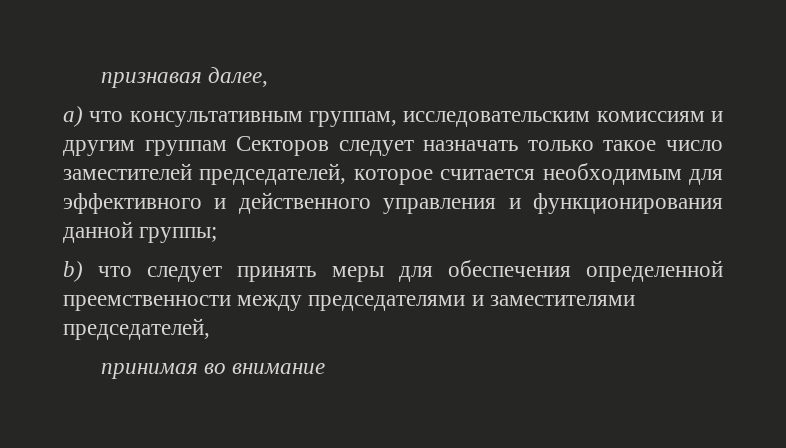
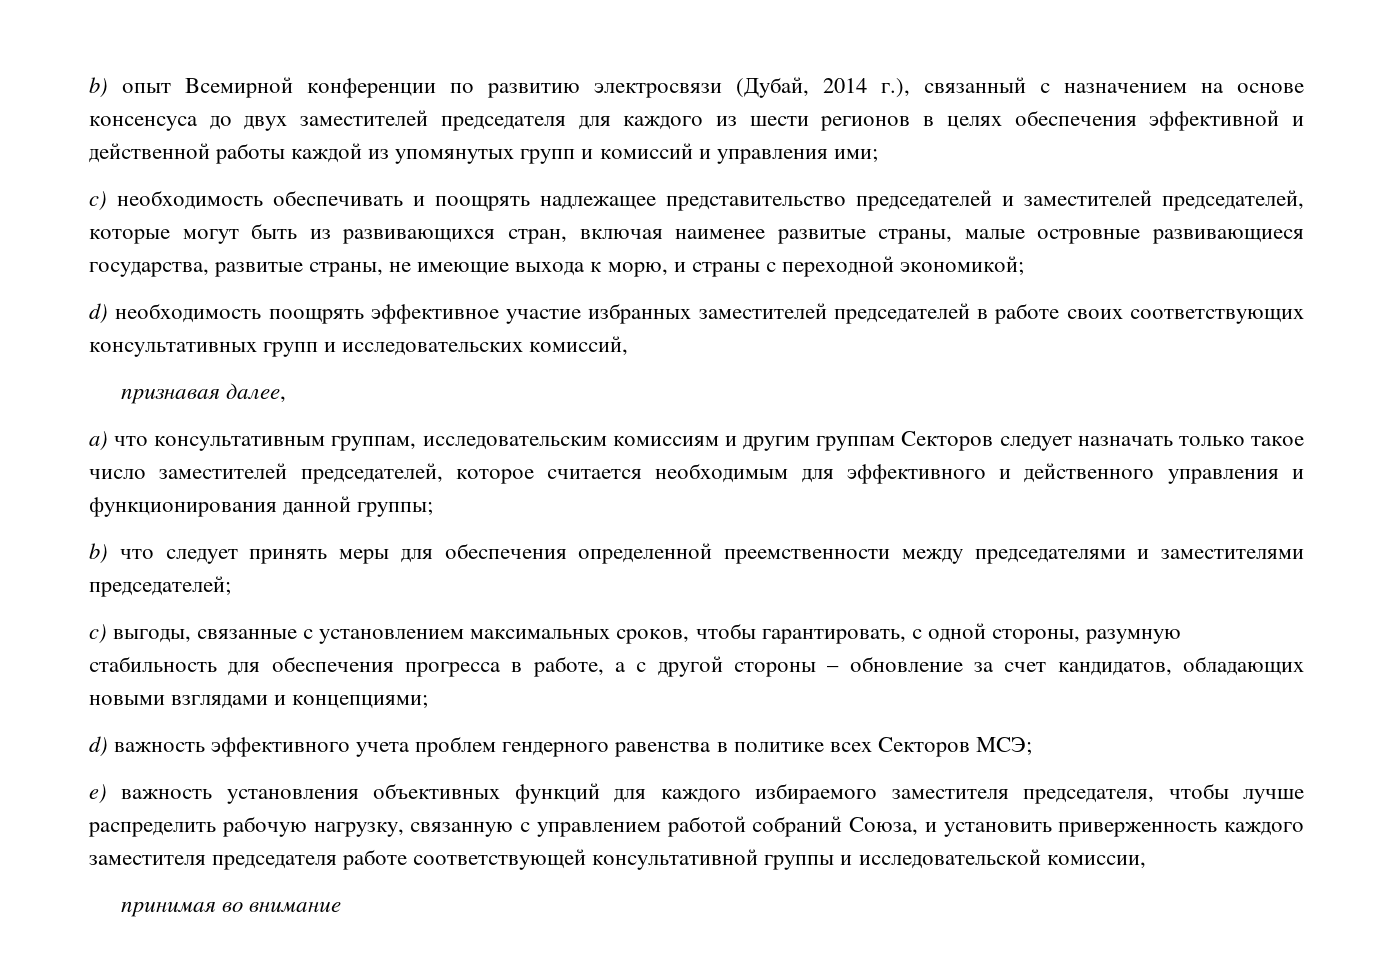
(100, 80) none -> [89,77,1304,98] [89,110,1304,131] [89,143,878,164] [89,190,1304,211] [89,223,1304,244] [89,256,1024,277] [89,303,1304,324] [89,336,629,357] b) опыт Всемирной конференции по развитию электросвязи (Дубай, 2014 г.), связанный с назначением на основе консенсуса до двух заместителей председателя для каждого из шести регионов в целях обеспечения эффективной и действенной работы каждой из упомянутых групп и комиссий и управления ими; // c) необходимость обеспечивать и поощрять надлежащее представительство председателей и заместителей председателей, которые могут быть из развивающихся стран, включая наименее развитые страны, малые островные развивающиеся государства, развитые страны, не имеющие выхода к морю, и страны с переходной экономикой; // d) необходимость поощрять эффективное участие избранных заместителей председателей в работе своих соответствующих консультативных групп и исследовательских комиссий, //
[63,318,210,340] председателей, -> [89,576,231,597] [89,623,1181,644] [89,656,1305,677] [89,695,429,709] [89,736,1032,757] [89,783,1305,804] [88,816,1304,837] [89,849,1146,870] председателей; // c) выгоды, связанные с установлением максимальных сроков, чтобы гарантировать, с одной стороны, разумную стабильность для обеспечения прогресса в работе, а с другой стороны – обновление за счет кандидатов, обладающих новыми взглядами и концепциями; // d) важность эффективного учета проблем гендерного равенства в политике всех Секторов МСЭ; // e) важность установления объективных функций для каждого избираемого заместителя председателя, чтобы лучше распределить рабочую нагрузку, связанную с управлением работой собраний Союза, и установить приверженность каждого заместителя председателя работе соответствующей консультативной группы и исследовательской комиссии,

